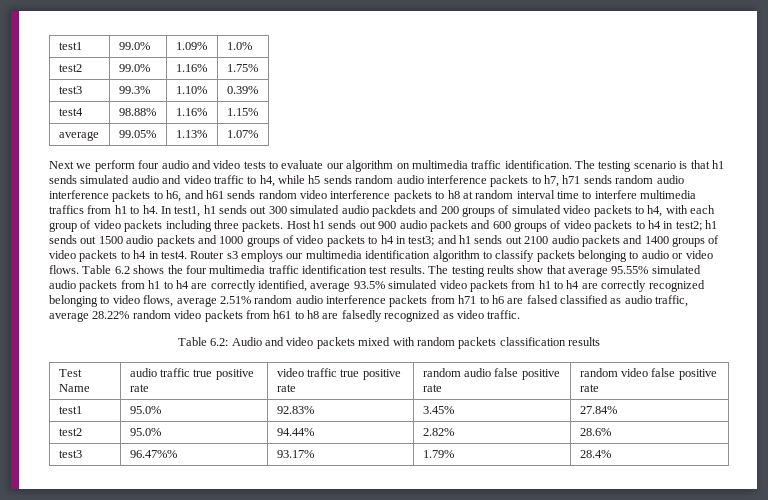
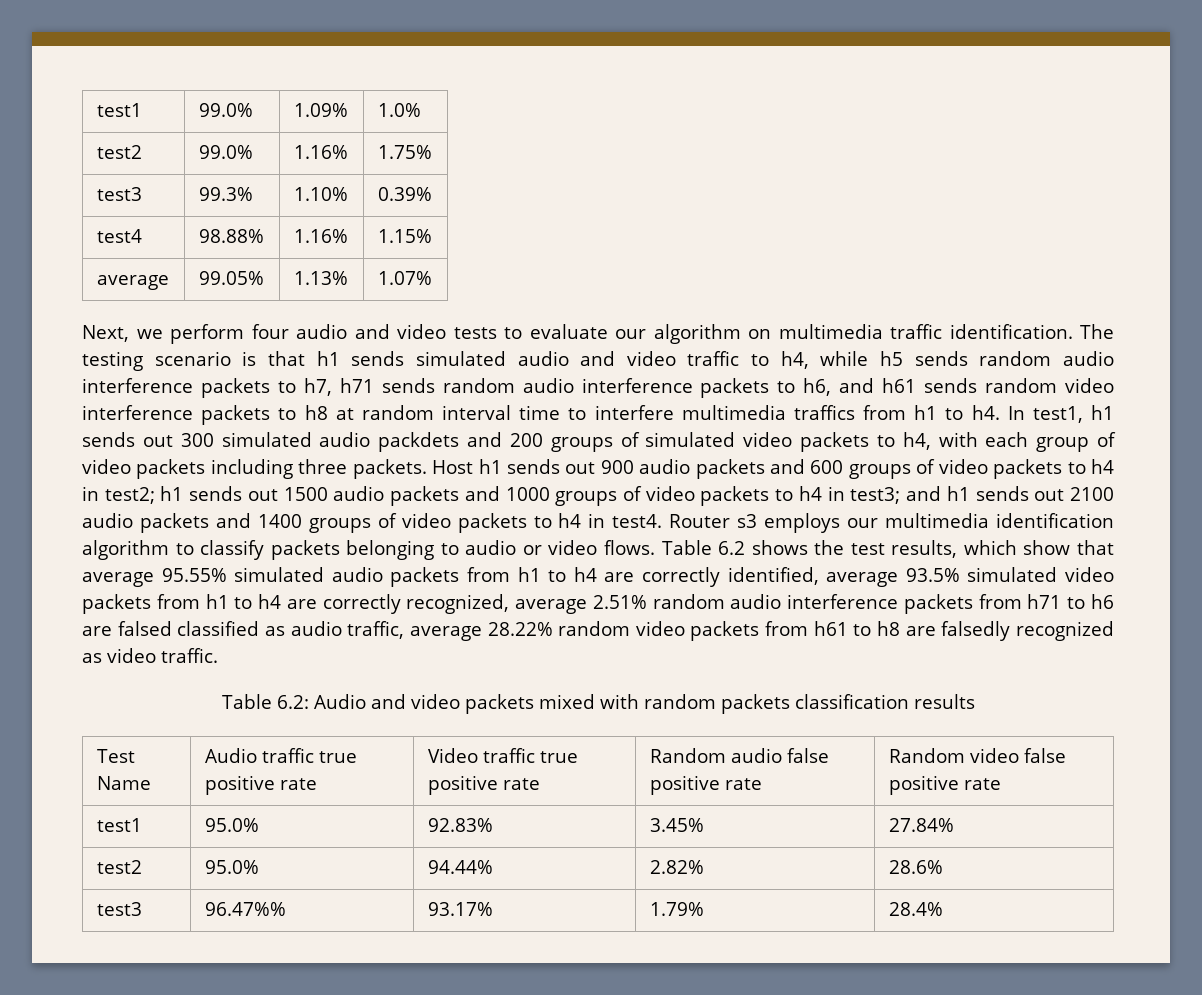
[49,161,74,169] Next -> [82,325,129,342] Next,
[185,265,514,277] four multimedia traffic identification test results. The testing reults -> [850,540,1017,558] test results, which
[648,280,705,292] [49,295,174,307] recognized belonging to video flows, -> [406,594,510,614] recognized,
[129,368,254,380] [129,384,149,392] [276,368,401,380] [276,384,296,392] [422,368,461,377] audio traffic true positive rate | video traffic true positive rate | random -> [204,748,357,763] [204,775,317,795] [427,748,578,763] [427,775,540,795] [649,748,726,763] Audio traffic true positive rate | Video traffic true positive rate | Random
[579,368,618,377] random -> [888,748,965,763] Random

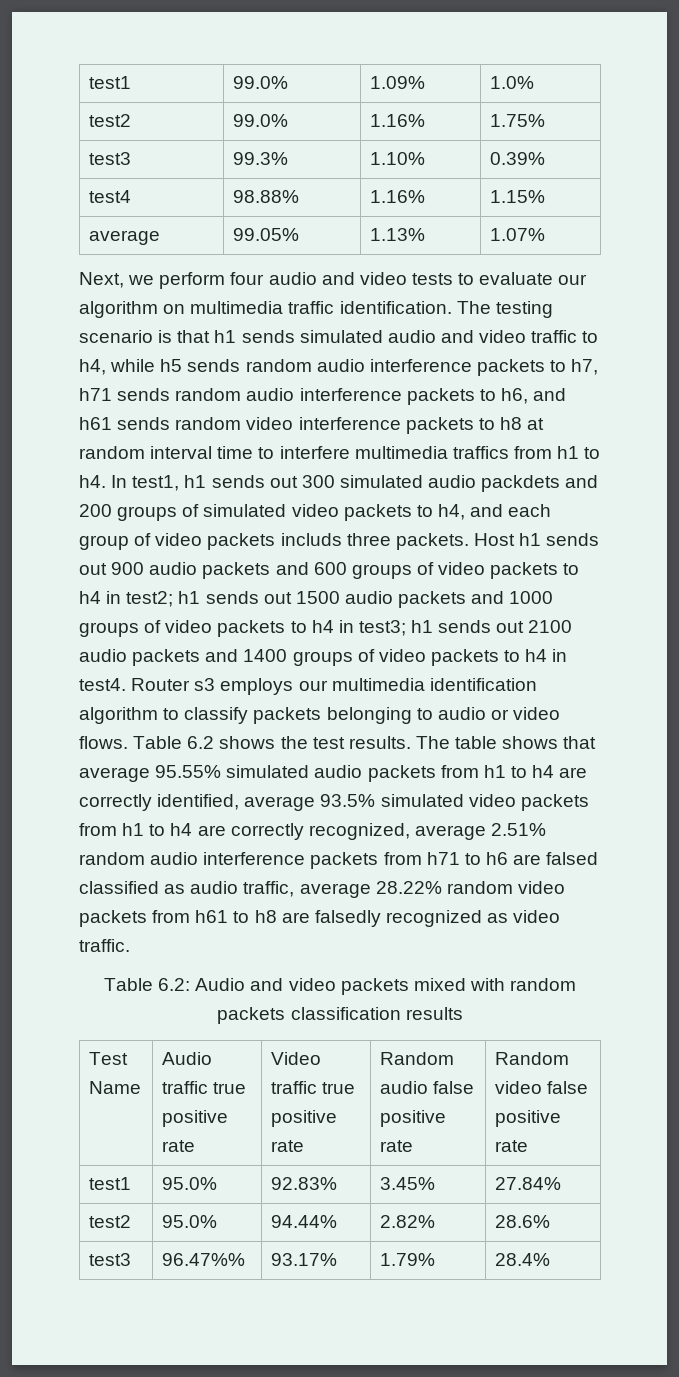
[938,432,978,447] with -> [470,504,504,517] and
[210,459,293,479] including -> [280,533,342,546] includs
[906,486,942,501] and -> (406, 628) none
[891,540,1071,558] results, which show -> [348,736,559,749] results. The table shows

